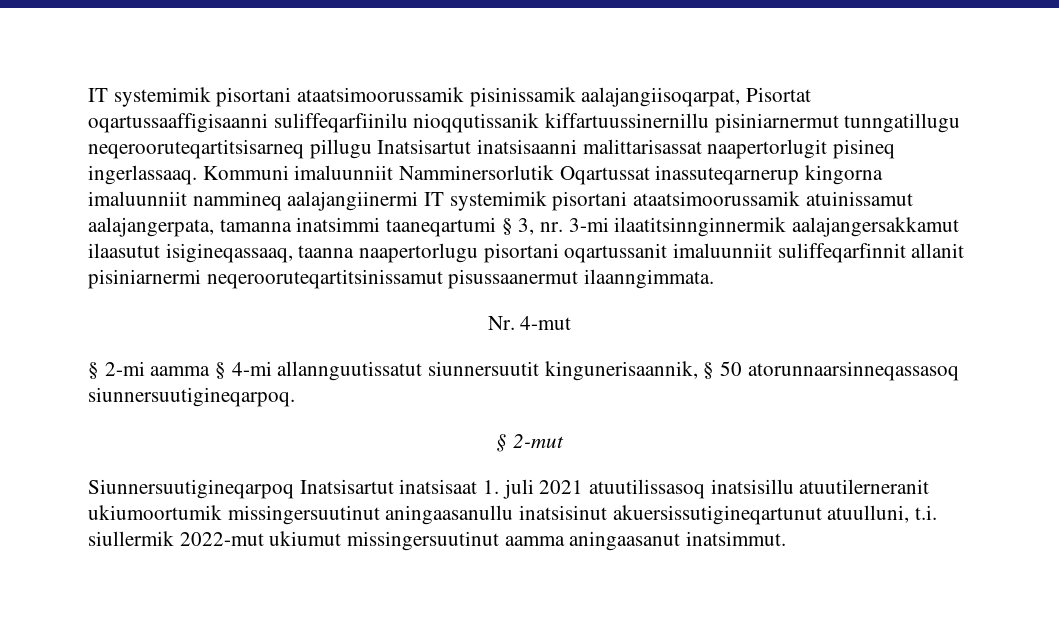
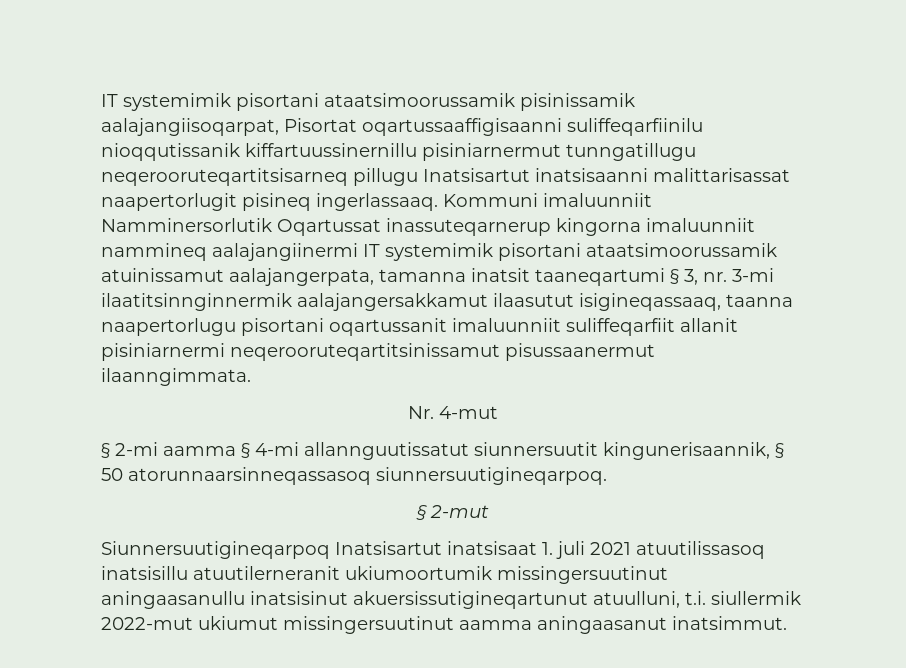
[296,217,381,232] inatsimmi -> [471,268,530,282] inatsit
[777,243,906,263] suliffeqarfinnit -> [566,318,675,336] suliffeqarfiit

